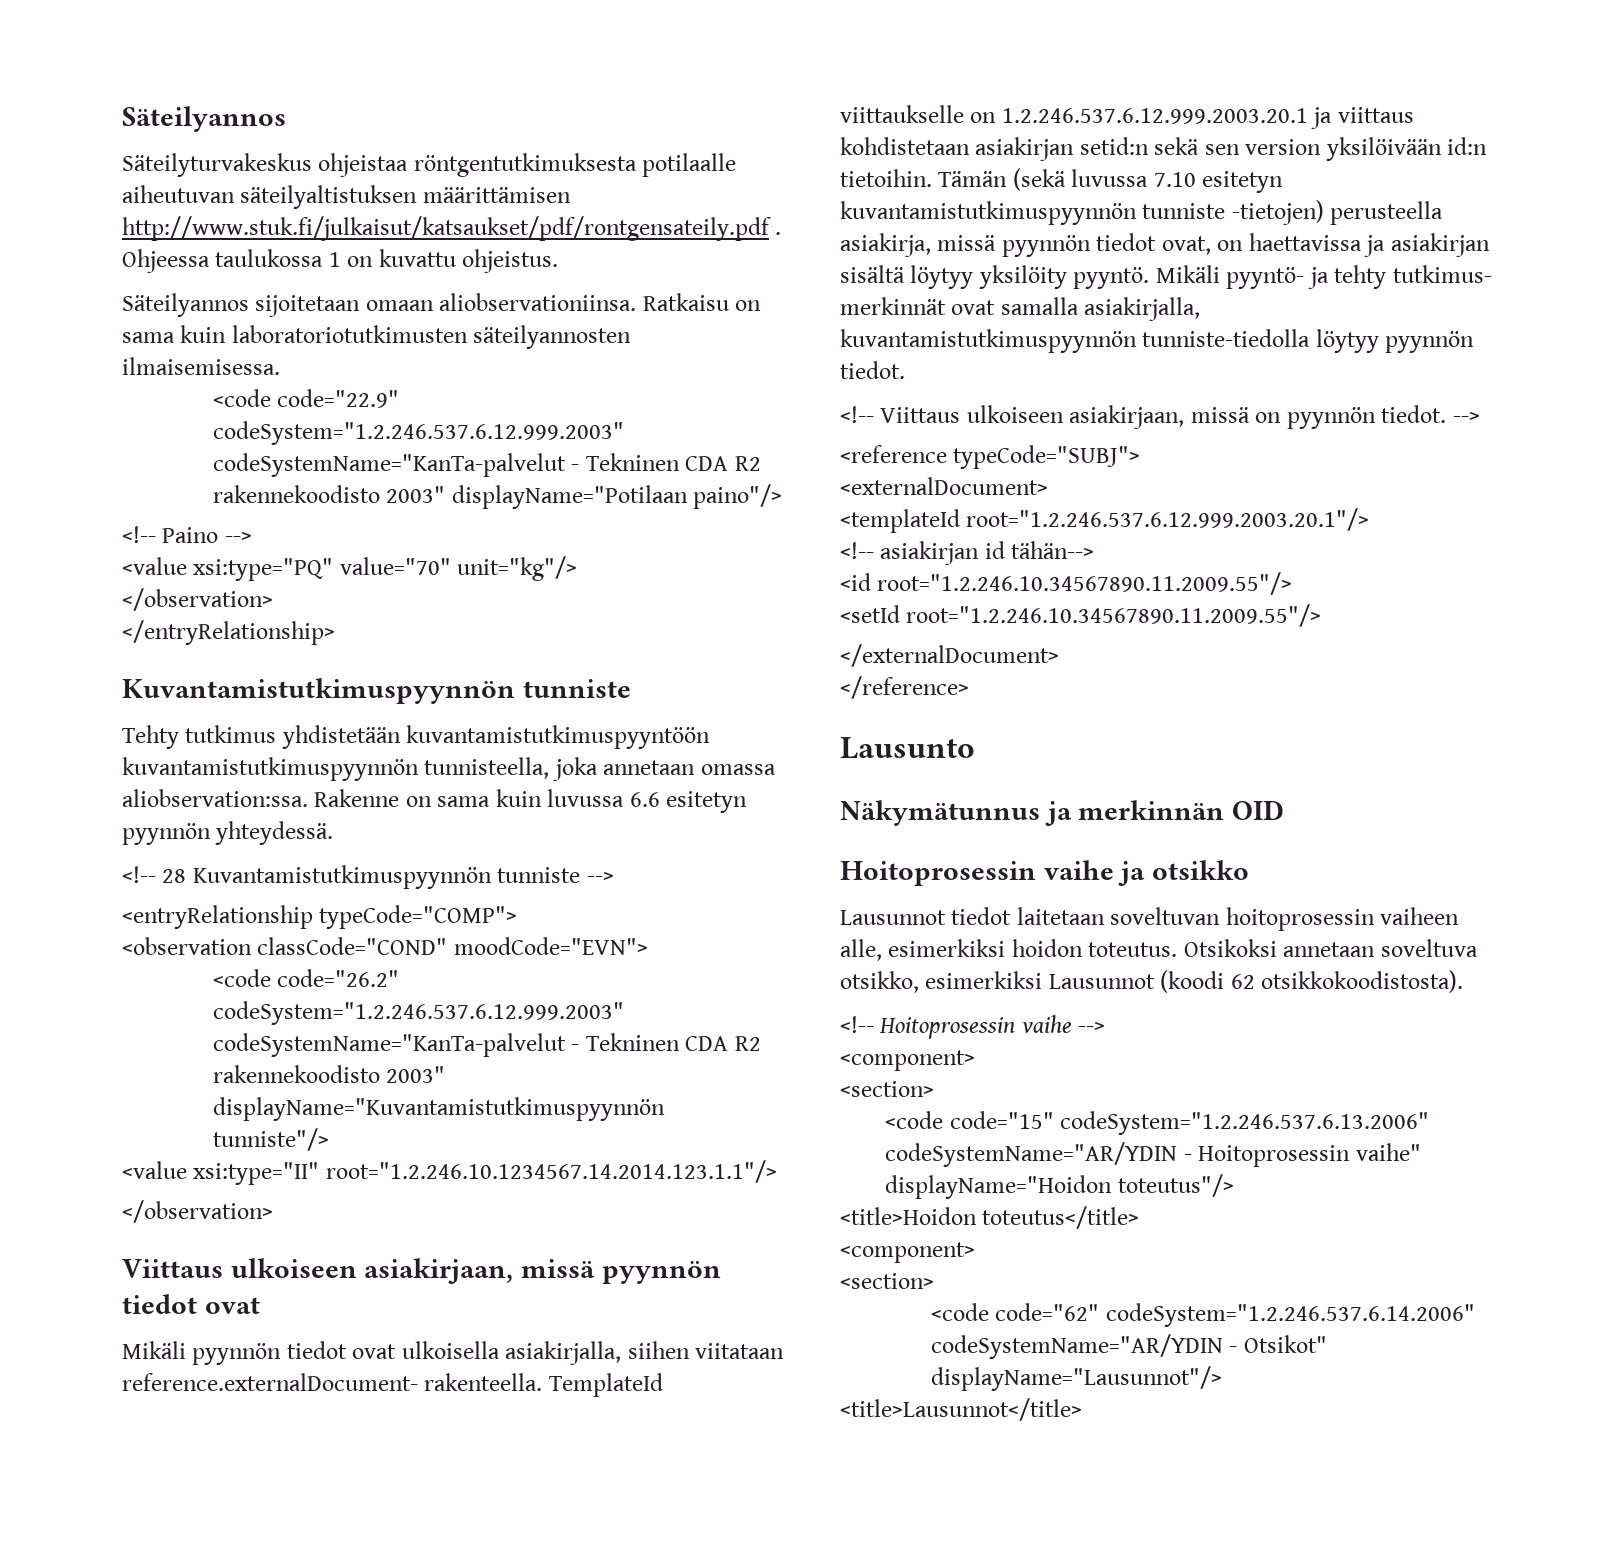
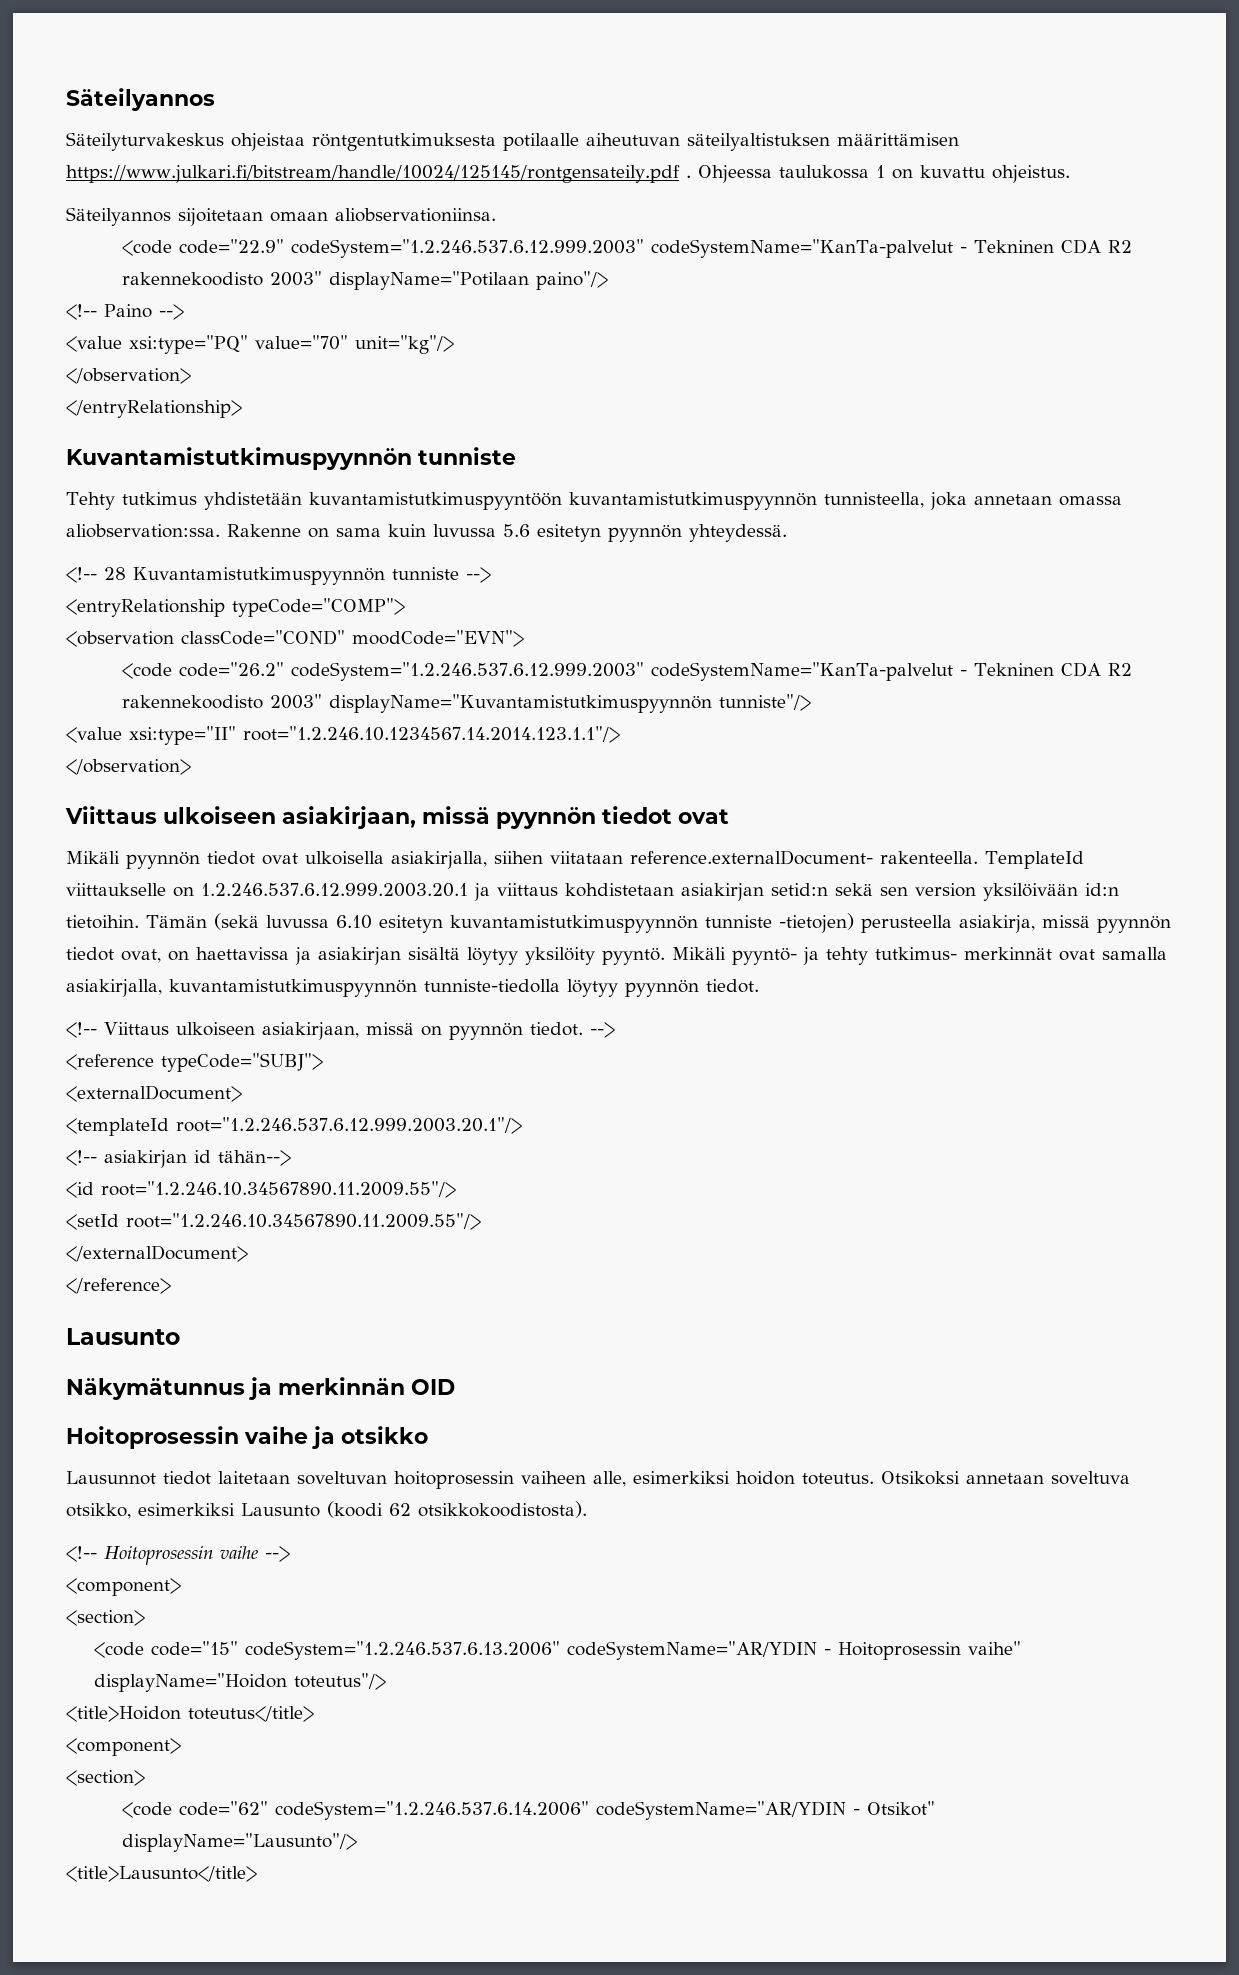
[122,216,771,241] http://www.stuk.fi/julkaisut/katsaukset/pdf/rontgensateily.pdf -> [66,165,680,183] https://www.julkari.fi/bitstream/handle/10024/125145/rontgensateily.pdf
[642,293,762,311] [122,325,632,349] [122,357,280,375] Ratkaisu on sama kuin laboratoriotutkimusten säteilyannosten ilmaisemisessa. -> (496, 215) none
[629,792,660,807] 6.6 -> [503,524,530,537] 5.6
[1153,172,1196,187] 7.10 -> [336,915,372,929] 6.10
[1048,974,1155,989] Lausunnot -> [241,1503,320,1517] Lausunto
[930,1366,1222,1391] [840,1398,1082,1421] displayName="Lausunnot"/> // <title>Lausunnot</title> -> [122,1833,358,1852] [66,1866,257,1882] displayName="Lausunto"/> // <title>Lausunto</title>

